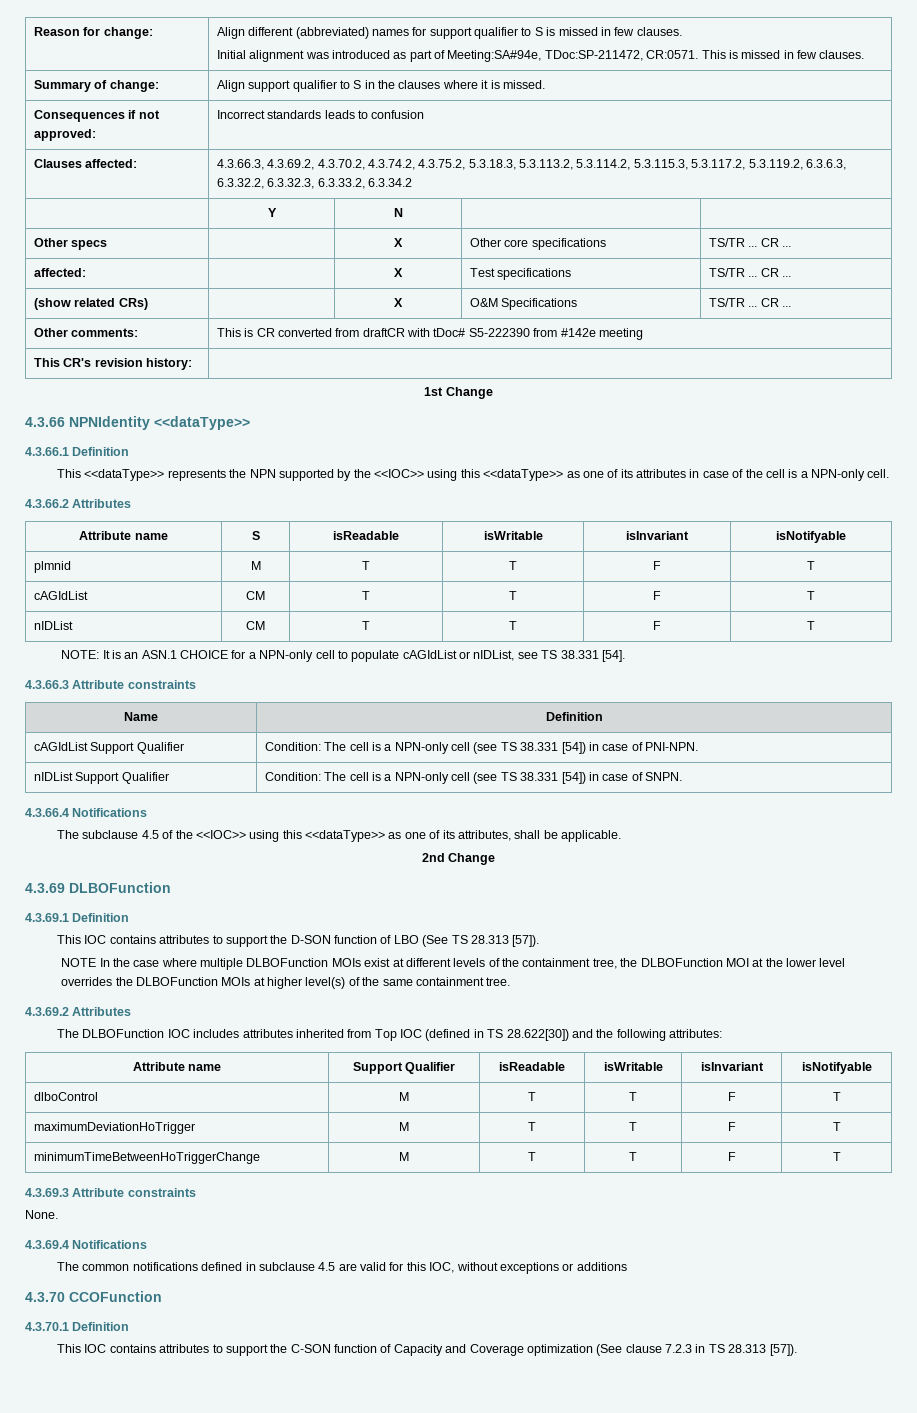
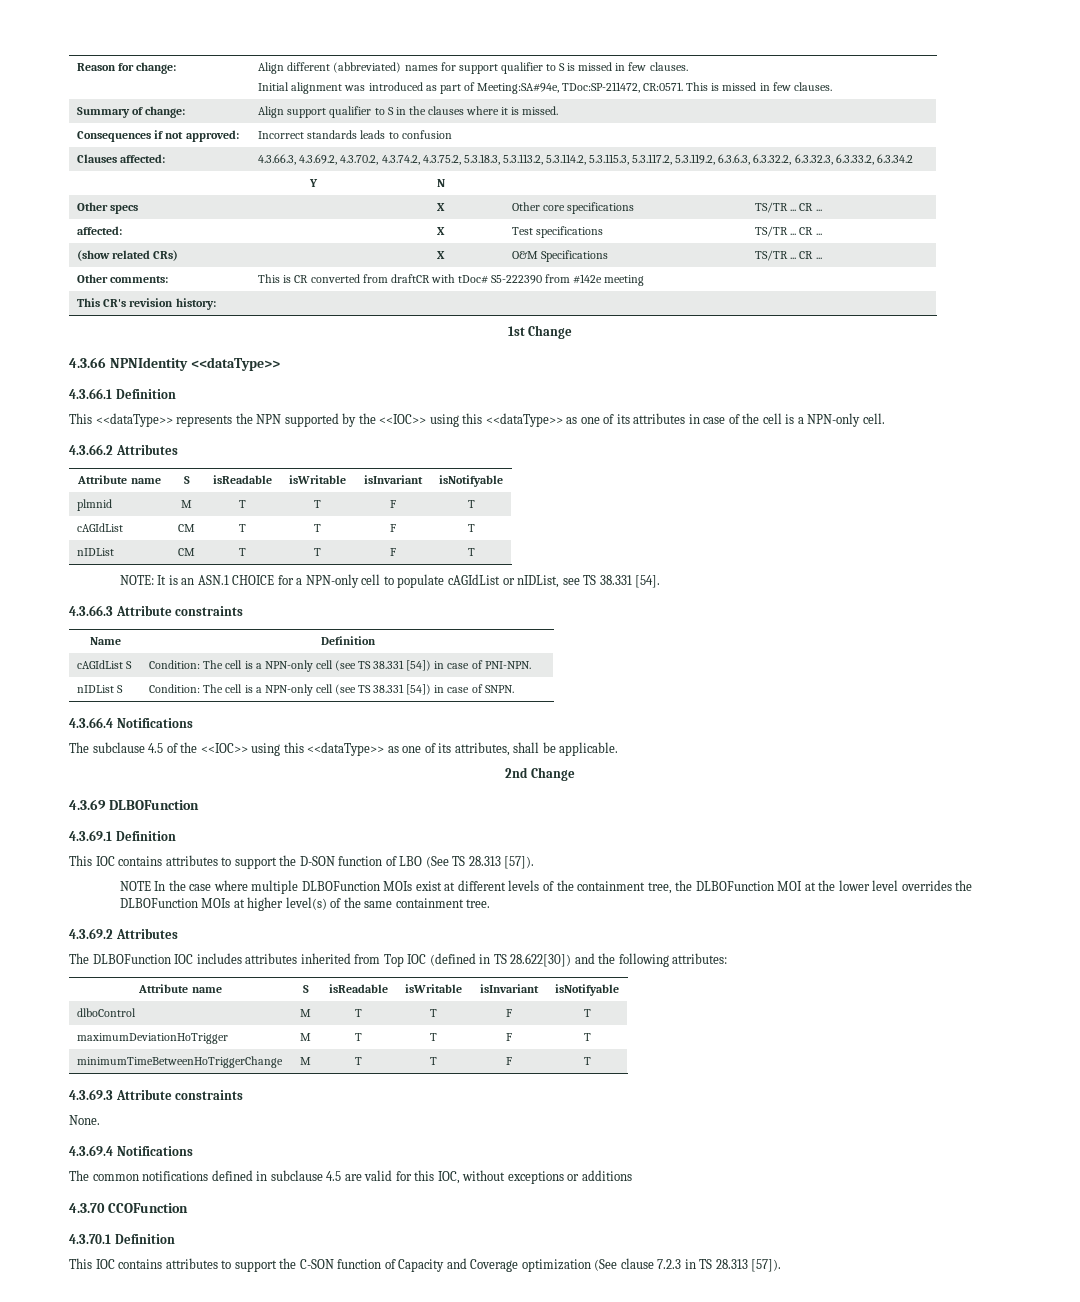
[90,742,184,754] Support Qualifier -> [126,661,133,669] S
[75,772,169,784] Support Qualifier -> [117,685,124,693] S
[352,1062,456,1074] Support Qualifier -> [302,985,309,993] S

